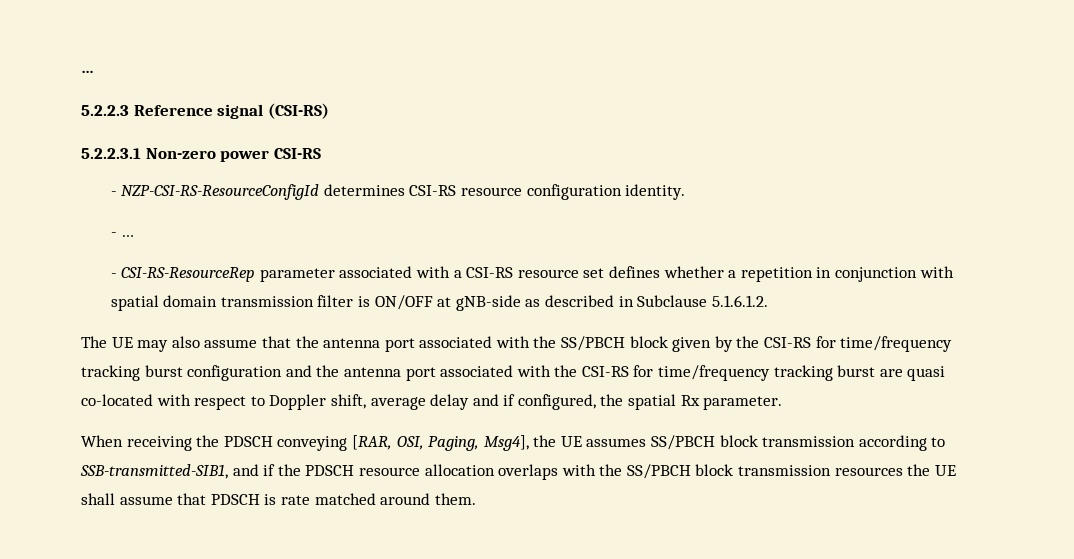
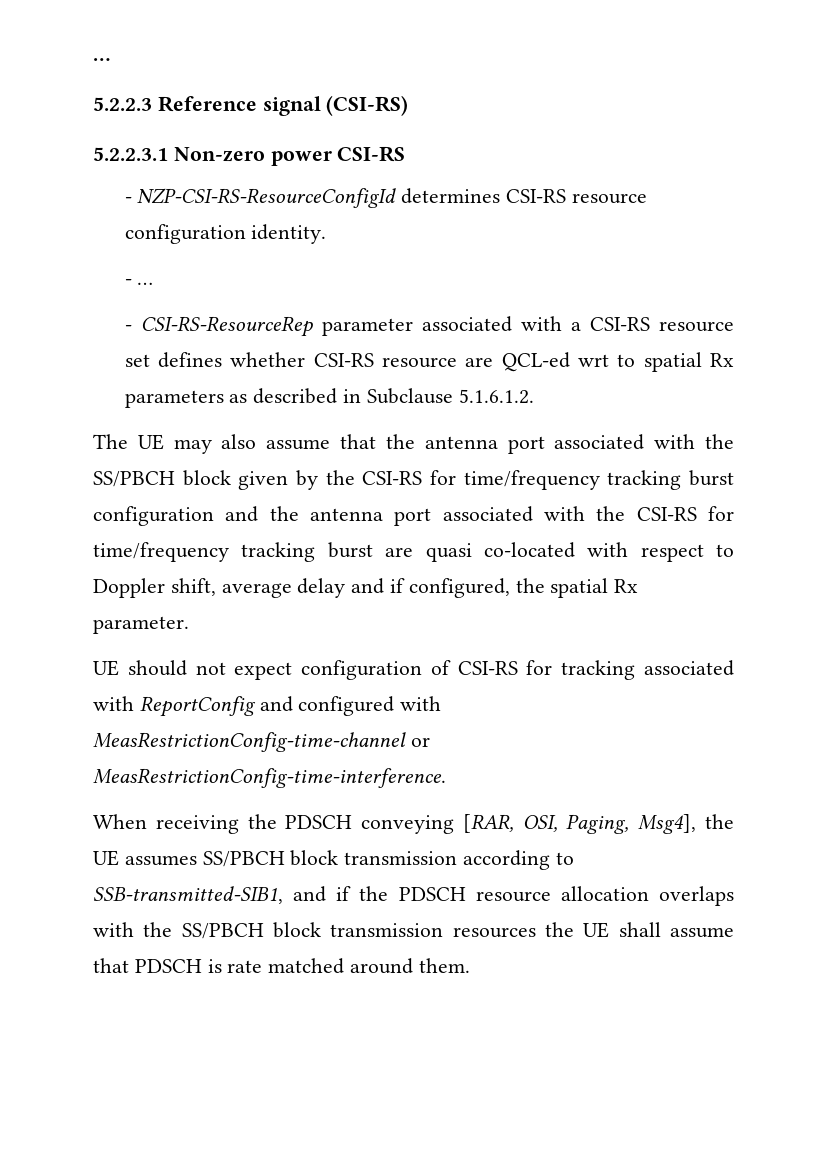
[728,266,954,282] [110,295,521,311] a repetition in conjunction with spatial domain transmission filter is ON/OFF at gNB-side -> [313,352,734,372] [124,390,224,408] CSI-RS resource are QCL-ed wrt to spatial Rx parameters
(783, 403) none -> [93,660,734,680] [93,696,442,717] [93,732,430,752] [93,768,446,788] // UE should not expect configuration of CSI-RS for tracking associated with ReportConfig and configured with MeasRestrictionConfig-time-channel or MeasRestrictionConfig-time-interference.

